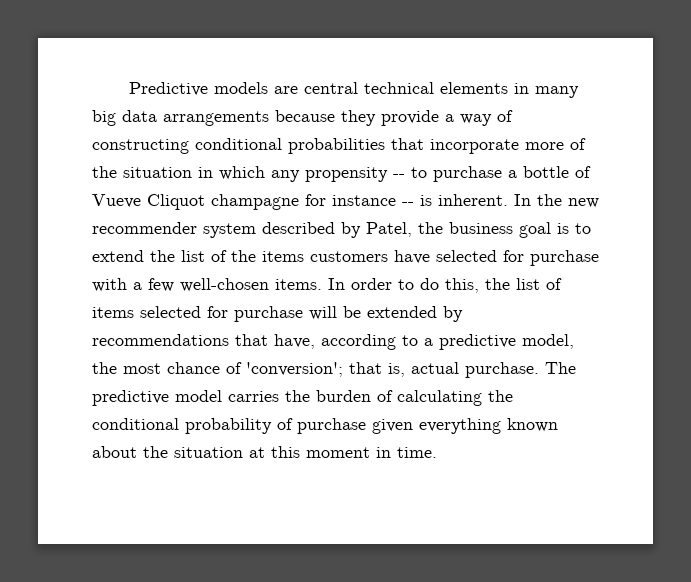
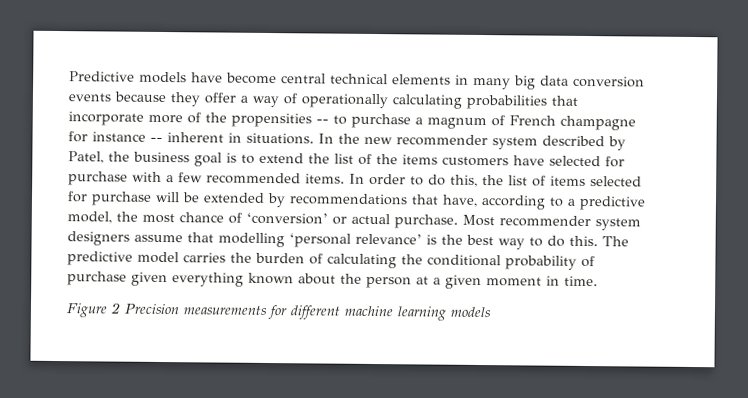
[274,86,299,94] are -> [191,72,277,85] have become
[163,111,269,126] arrangements -> [573,75,645,88] [68,93,111,102] conversion events
[381,110,439,126] provide -> [204,92,236,104] offer
[92,138,282,154] constructing conditional -> [301,93,462,109] operationally calculating
[123,166,591,182] [92,194,205,210] situation in which any propensity -- to purchase a bottle of Vueve Cliquot -> [231,112,556,130] propensities -- to purchase a magnum of French
[420,194,508,206] is inherent. -> [167,132,314,145] inherent in situations.
[180,278,269,292] well-chosen -> [206,172,301,185] recommended
[246,362,539,378] 'conversion'; that is, actual purchase. -> [246,212,641,231] [67,231,598,250] ‘conversion’ or actual purchase. Most recommender system designers assume that modelling ‘personal relevance’ is the best way to do this.
[174,446,300,458] situation at this -> [366,274,482,290] person at a given
(437, 452) none -> [66,302,491,321] // Figure 2 Precision measurements for different machine learning models

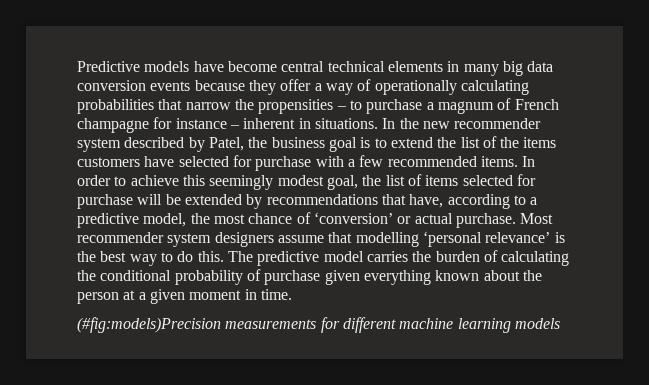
[68,111,201,126] incorporate more of -> [185,102,231,110] narrow
[316,119,329,124] -- -> [336,106,347,110] –
[150,137,163,143] -- -> [229,125,240,129] –
[428,174,478,187] do this, -> [130,175,358,190] achieve this seemingly modest goal,
[66,302,180,318] Figure 2 Precision -> [77,317,221,333] (#fig:models)Precision

